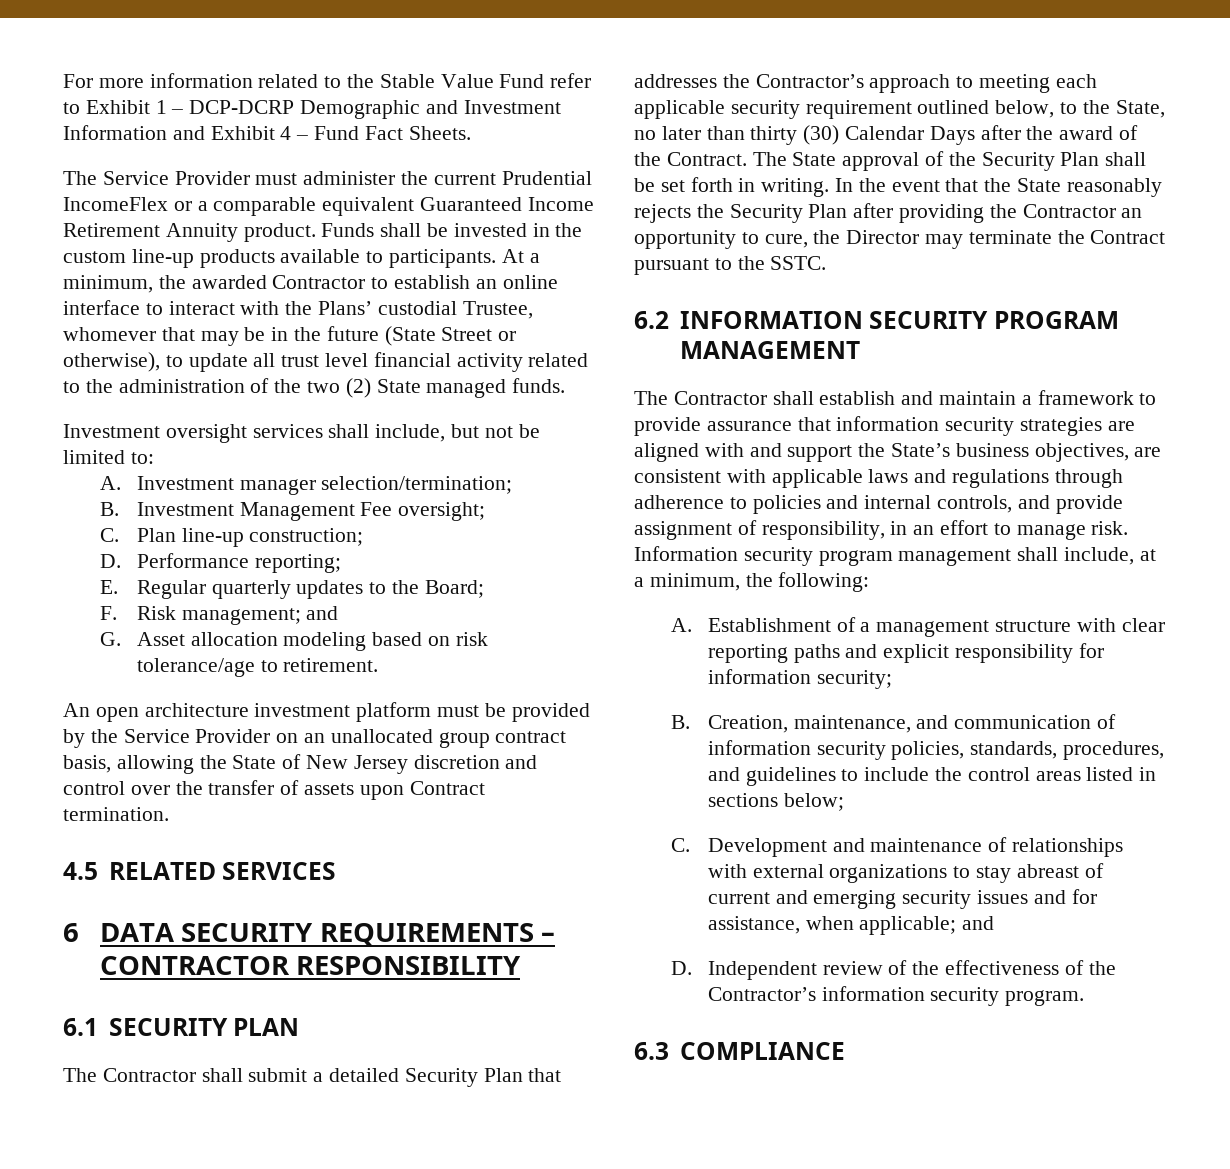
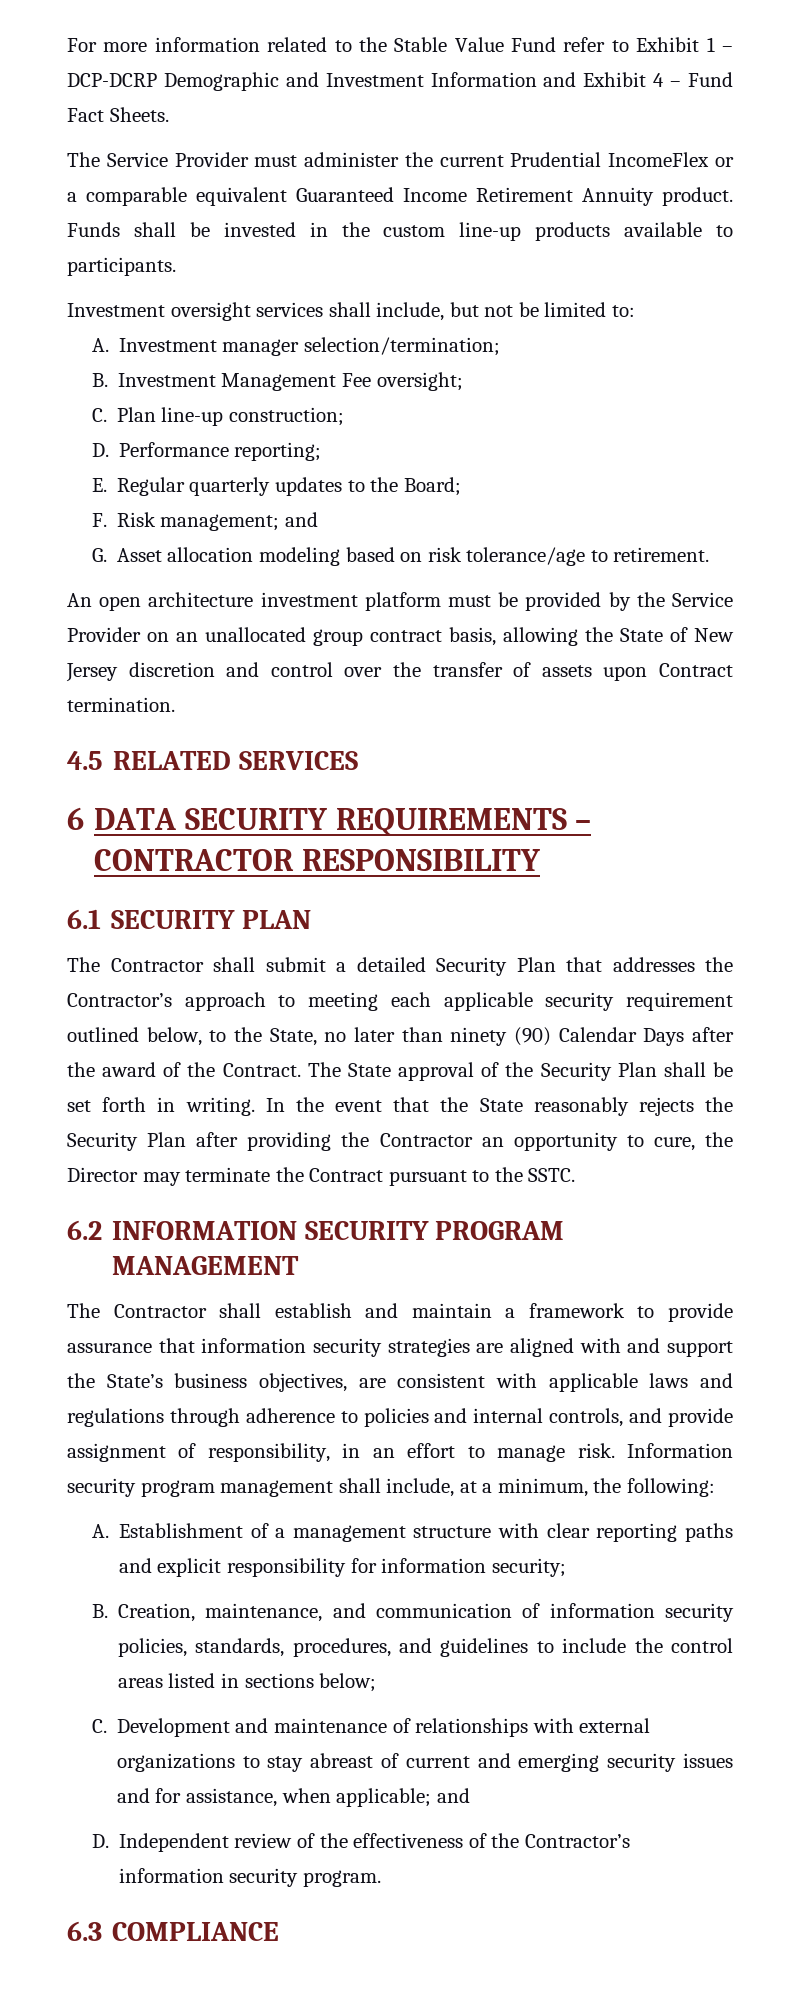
[501,249,540,263] [63,275,558,293] [63,300,533,319] [63,326,517,346] [63,352,589,372] [63,378,566,398] At a minimum, the awarded Contractor to establish an online interface to interact with the Plans’ custodial Trustee, whomever that may be in the future (State Street or otherwise), to update all trust level financial activity related to the administration of the two (2) State managed funds. -> (176, 266) none
[750,125,840,145] thirty (30) -> [450,1027,551,1046] ninety (90)

